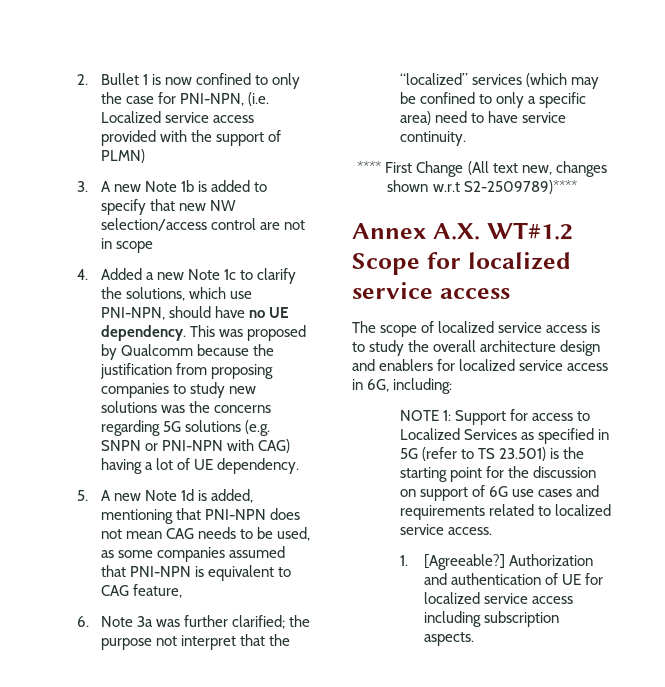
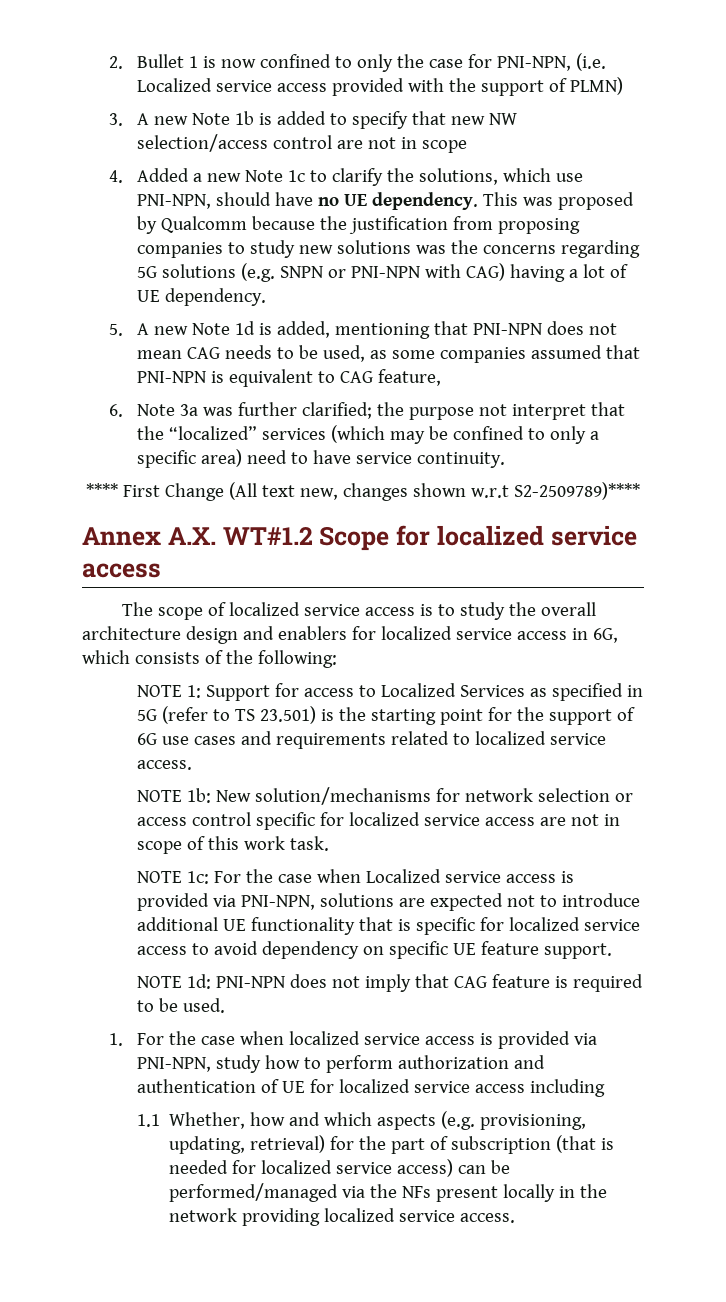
[393,378,453,394] including: -> [82,650,337,668] which consists of the following:
[533,466,597,478] [400,489,417,497] discussion on -> (544, 714) none
[400,554,594,570] 1. [Agreeable?] Authorization -> [136,787,633,805] [136,812,620,830] [136,836,329,854] [136,869,574,884] [136,893,640,911] [136,917,640,935] [136,941,612,959] [136,974,643,992] [136,998,225,1013] [109,1031,597,1049] [136,1055,509,1073] NOTE 1b: New solution/mechanisms for network selection or access control specific for localized service access are not in scope of this work task. // NOTE 1c: For the case when Localized service access is provided via PNI-NPN, solutions are expected not to introduce additional UE functionality that is specific for localized service access to avoid dependency on specific UE feature support. // NOTE 1d: PNI-NPN does not imply that CAG feature is required to be used. // 1. For the case when localized service access is provided via PNI-NPN, study how to perform authorization
[484,611,560,627] [424,632,475,646] subscription aspects. -> [136,1111,586,1130] [169,1135,614,1154] [169,1159,510,1177] [169,1183,607,1202] [169,1208,515,1226] // 1.1 Whether, how and which aspects (e.g. provisioning, updating, retrieval) for the part of subscription (that is needed for localized service access) can be performed/managed via the NFs present locally in the network providing localized service access.

